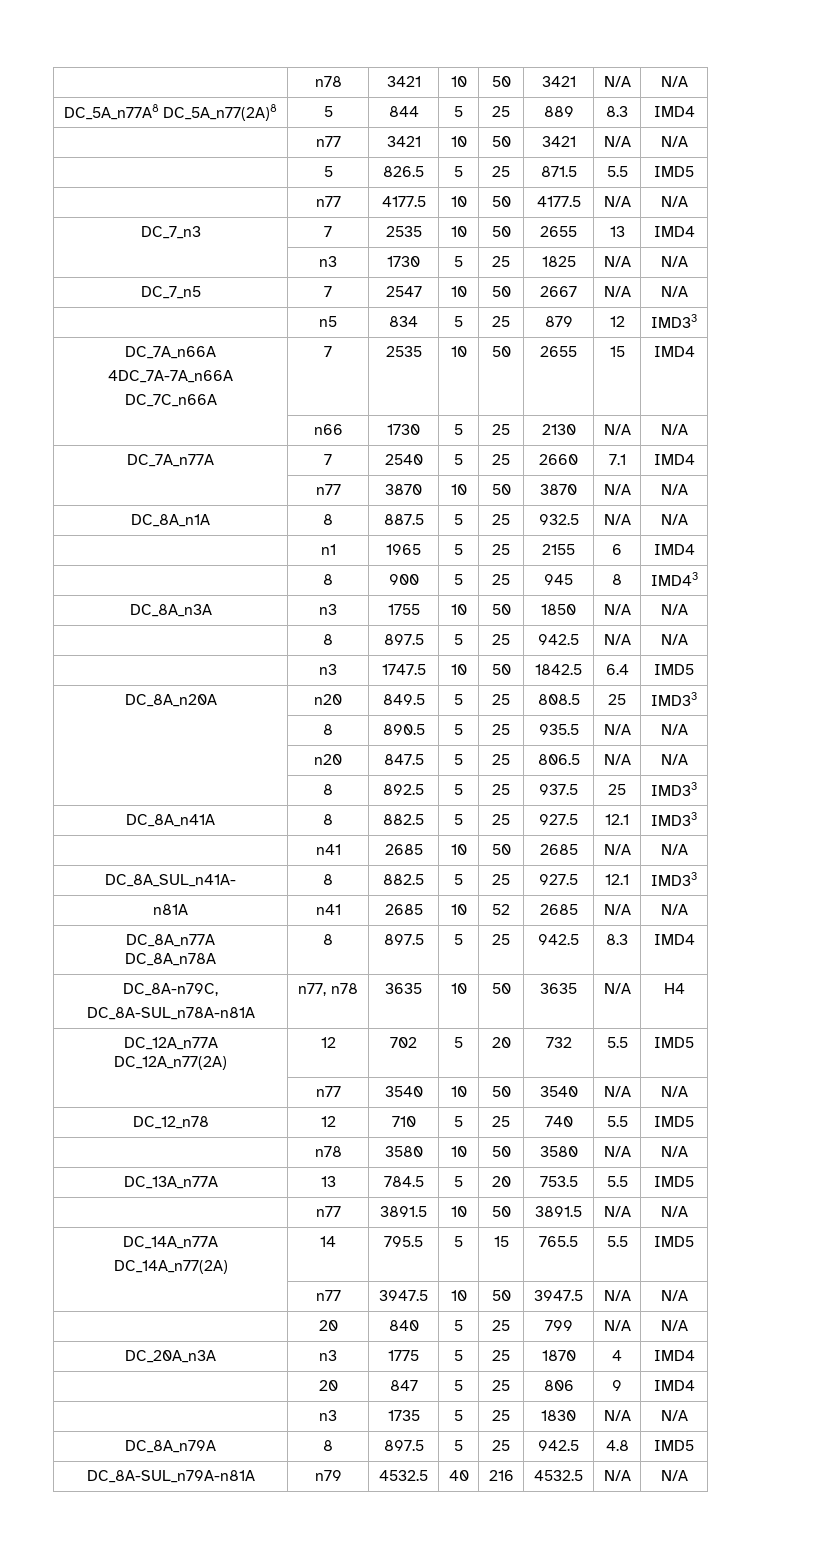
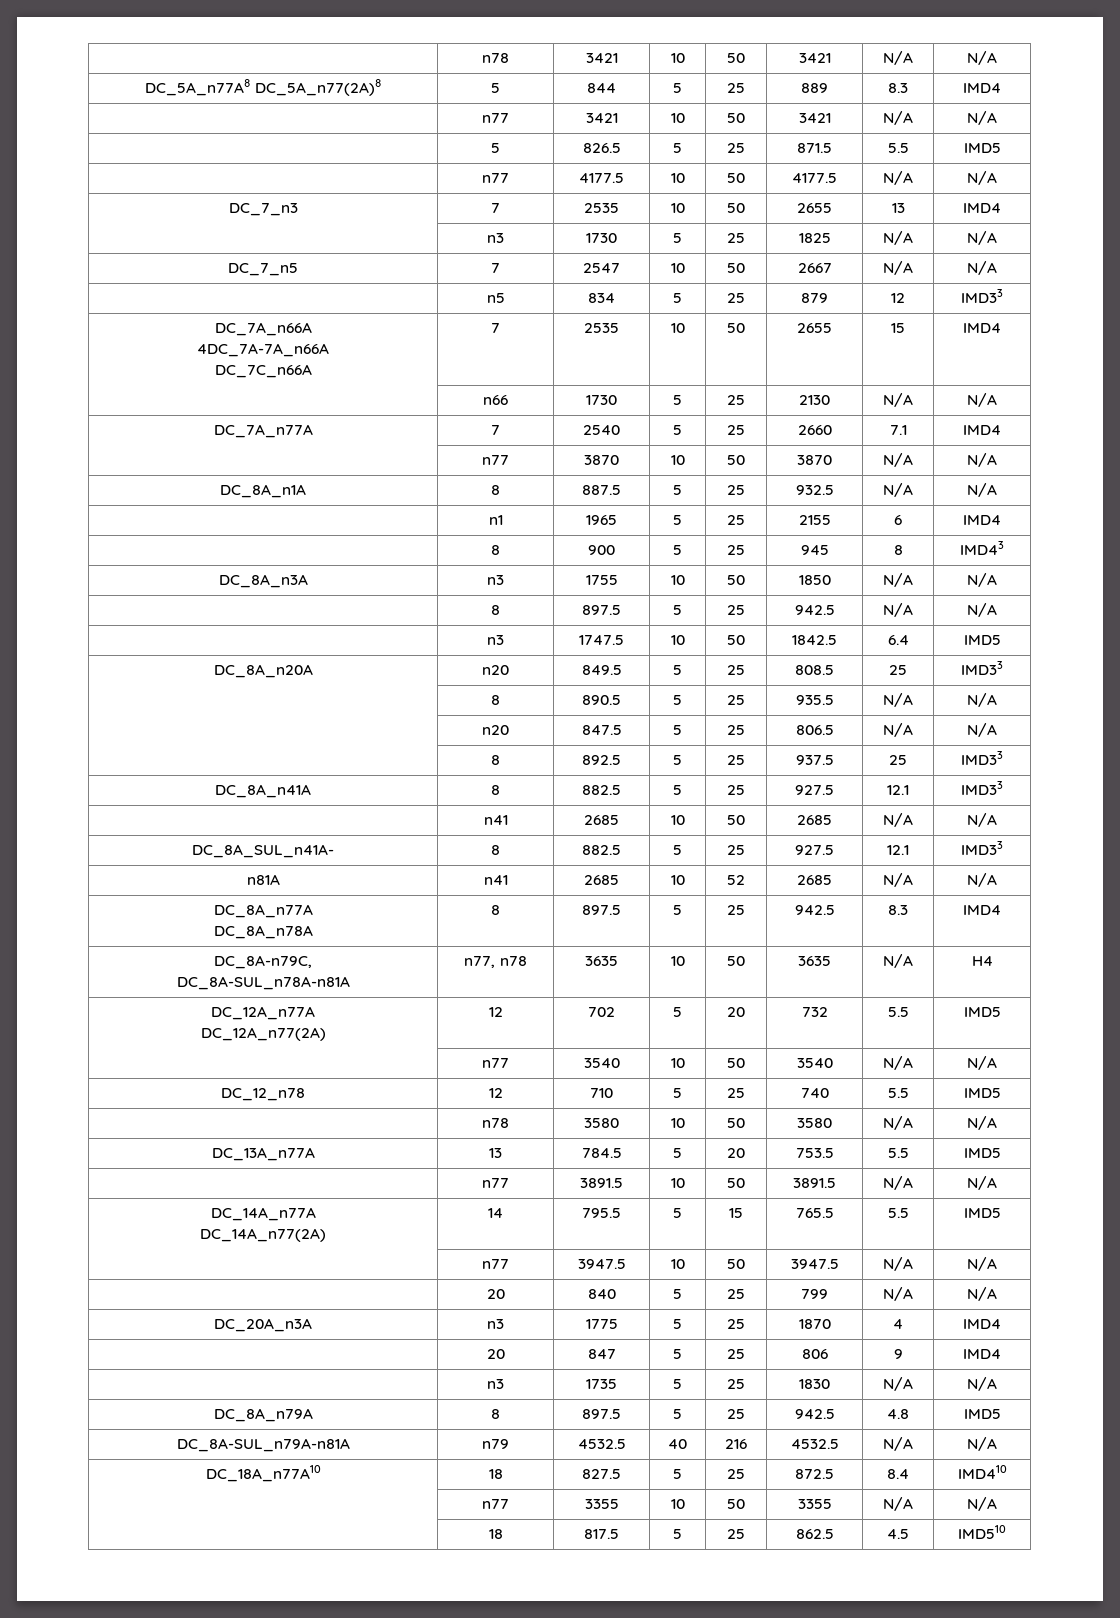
(688, 1475) none -> [205,1465,321,1482] [488,1469,503,1479] [582,1469,621,1479] [673,1469,682,1479] [727,1469,745,1479] [795,1469,834,1479] [887,1469,909,1479] [957,1465,1007,1479] [482,1499,509,1509] [584,1499,619,1509] [670,1499,685,1509] [727,1499,745,1509] [797,1499,832,1509] [883,1497,913,1511] [967,1497,997,1511] [488,1529,503,1539] [584,1529,619,1539] [673,1529,682,1539] [727,1529,745,1539] [795,1529,834,1539] [887,1529,909,1539] [958,1525,1006,1539] // DC_18A_n77A10 | 18 | 827.5 | 5 | 25 | 872.5 | 8.4 | IMD410 // | n77 | 3355 | 10 | 50 | 3355 | N/A | N/A // | 18 | 817.5 | 5 | 25 | 862.5 | 4.5 | IMD510

